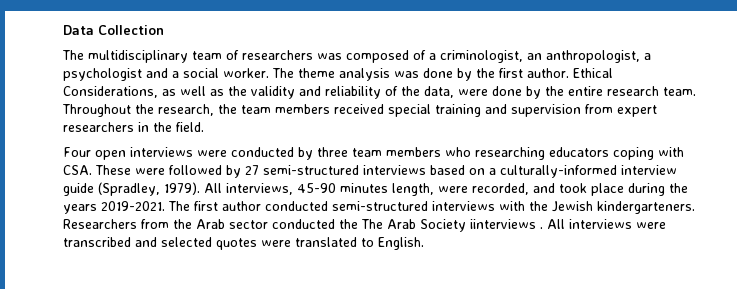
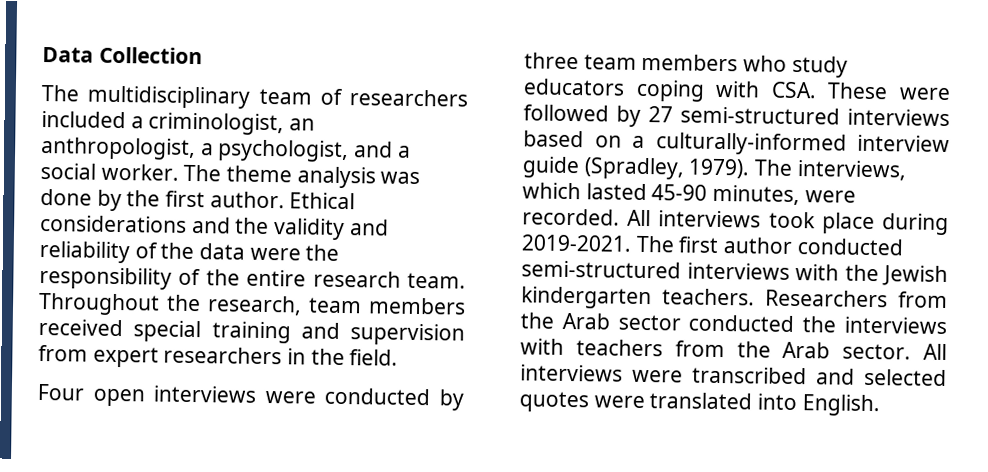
[317,50,426,63] was composed of -> [41,110,126,129] included
[63,68,142,81] psychologist -> [217,139,350,163] psychologist,
[63,86,224,98] Considerations, as well as -> [40,214,231,234] considerations and
[424,86,541,99] data, were done by -> [199,243,340,261] [39,266,202,290] data were the responsibility of
[218,104,237,114] the -> (302, 305) none
[475,147,545,160] researching -> [791,55,848,78] study
[204,183,555,196] All interviews, 45-90 minutes length, were recorded, and -> [754,159,907,181] [522,182,856,206] [522,208,762,228] The interviews, which lasted 45-90 minutes, were recorded. All interviews
[669,183,688,193] [63,204,97,214] the years -> (949, 224) none
[597,201,695,214] kindergarteners. -> [521,286,755,310] kindergarten teachers.
[361,219,543,232] The Arab Society iinterviews . -> [844,316,947,335] [520,338,912,360] interviews with teachers from the Arab sector.
[361,238,374,247] to -> [757,393,798,411] into

